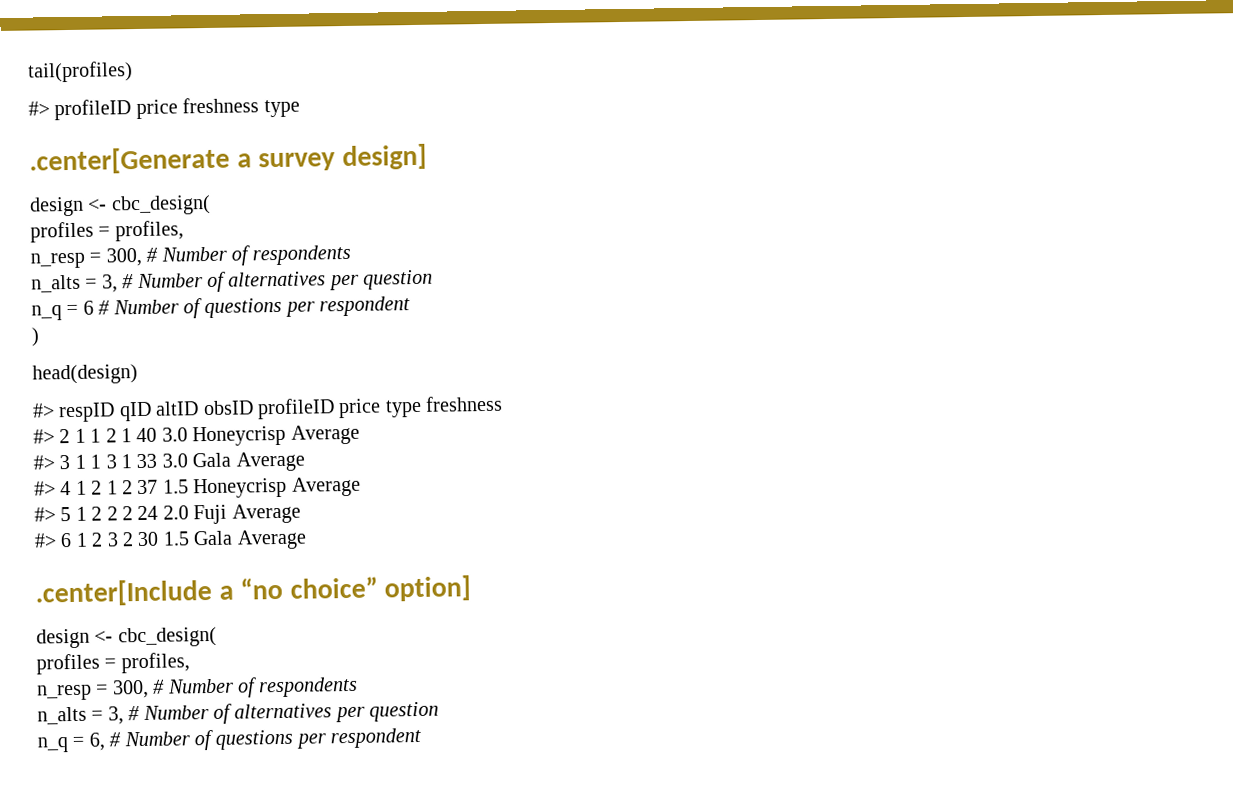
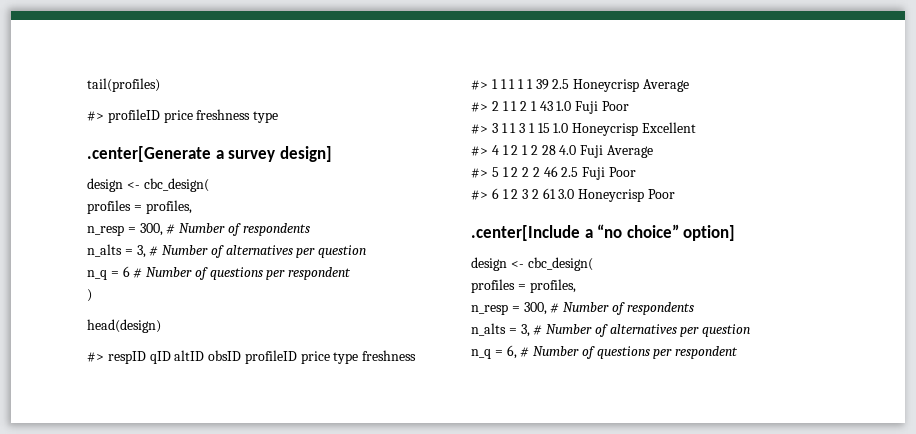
(504, 403) none -> [471,79,690,92] // #> 1 1 1 1 1 39 2.5 Honeycrisp Average
[136,424,360,447] 40 3.0 Honeycrisp Average -> [539,101,630,114] 43 1.0 Fuji Poor
[136,451,305,472] 33 3.0 Gala Average -> [537,122,697,136] 15 1.0 Honeycrisp Excellent
[137,477,288,499] 37 1.5 Honeycrisp -> [541,145,604,158] 28 4.0 Fuji
[137,503,301,525] 24 2.0 Fuji Average -> [543,166,637,180] 46 2.5 Fuji Poor
[137,529,307,550] 30 1.5 Gala Average -> [542,188,676,202] 61 3.0 Honeycrisp Poor

